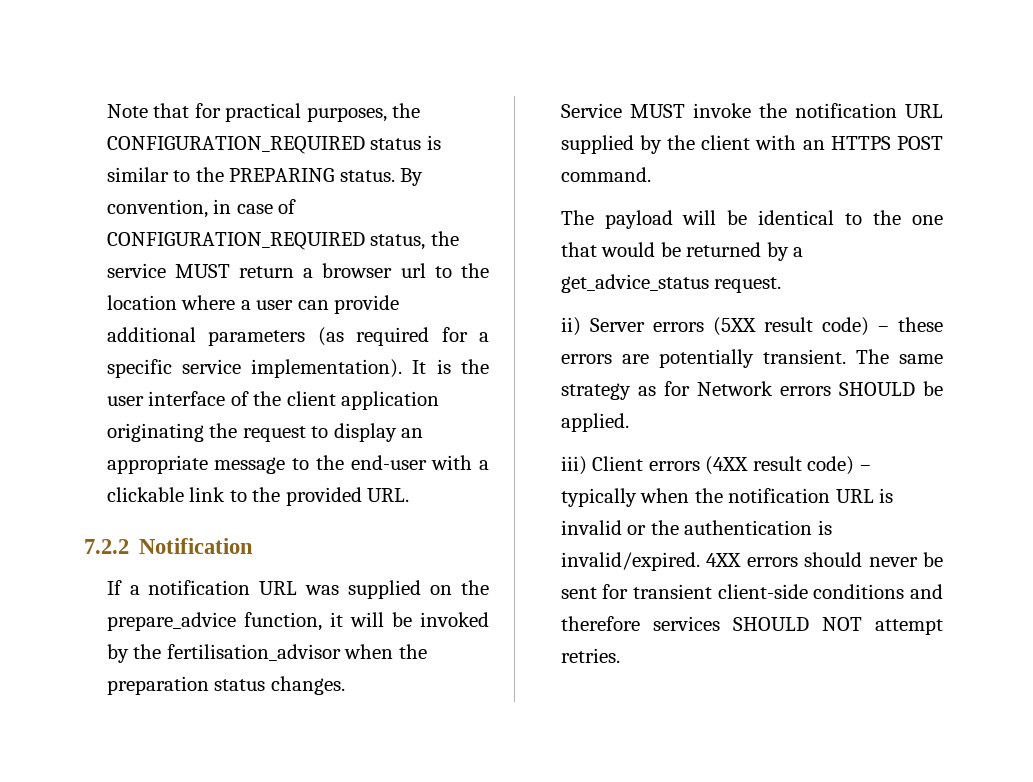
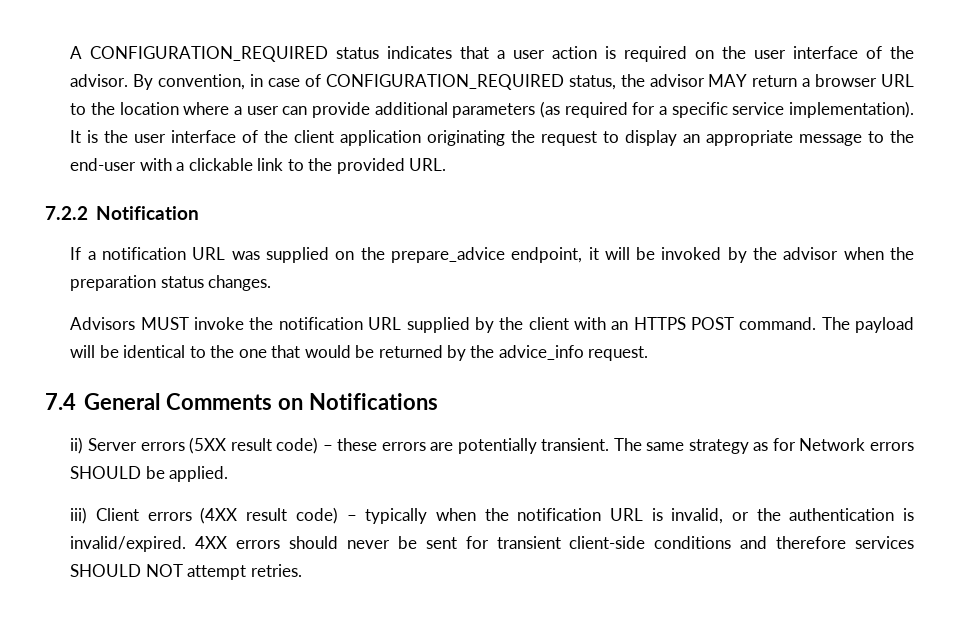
[106,103,421,122] [106,135,441,154] [106,167,395,182] Note that for practical purposes, the CONFIGURATION_REQUIRED status is similar to the PREPARING status. -> [70,46,914,62] [70,74,129,87] A CONFIGURATION_REQUIRED status indicates that a user action is required on the user interface of the advisor.
[106,263,230,278] service MUST -> [649,74,748,87] advisor MAY
[400,263,426,278] url -> [881,74,915,87] URL
[243,612,322,631] function, -> [511,247,583,263] endpoint,
[166,644,341,661] fertilisation_advisor -> [783,247,839,260] advisor
[560,103,622,118] Service -> [70,317,136,330] Advisors
(651, 174) // -> (817, 323) none
[793,247,804,257] [560,274,709,293] a get_advice_status -> [470,345,584,360] the advice_info
(782, 285) none -> [45,393,439,410] // 7.4 General Comments on Notifications
[560,520,622,535] invalid -> [671,508,724,524] invalid,

